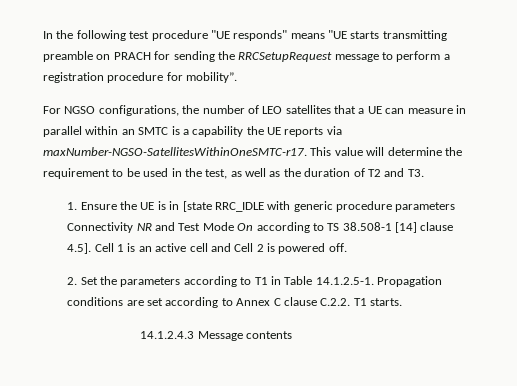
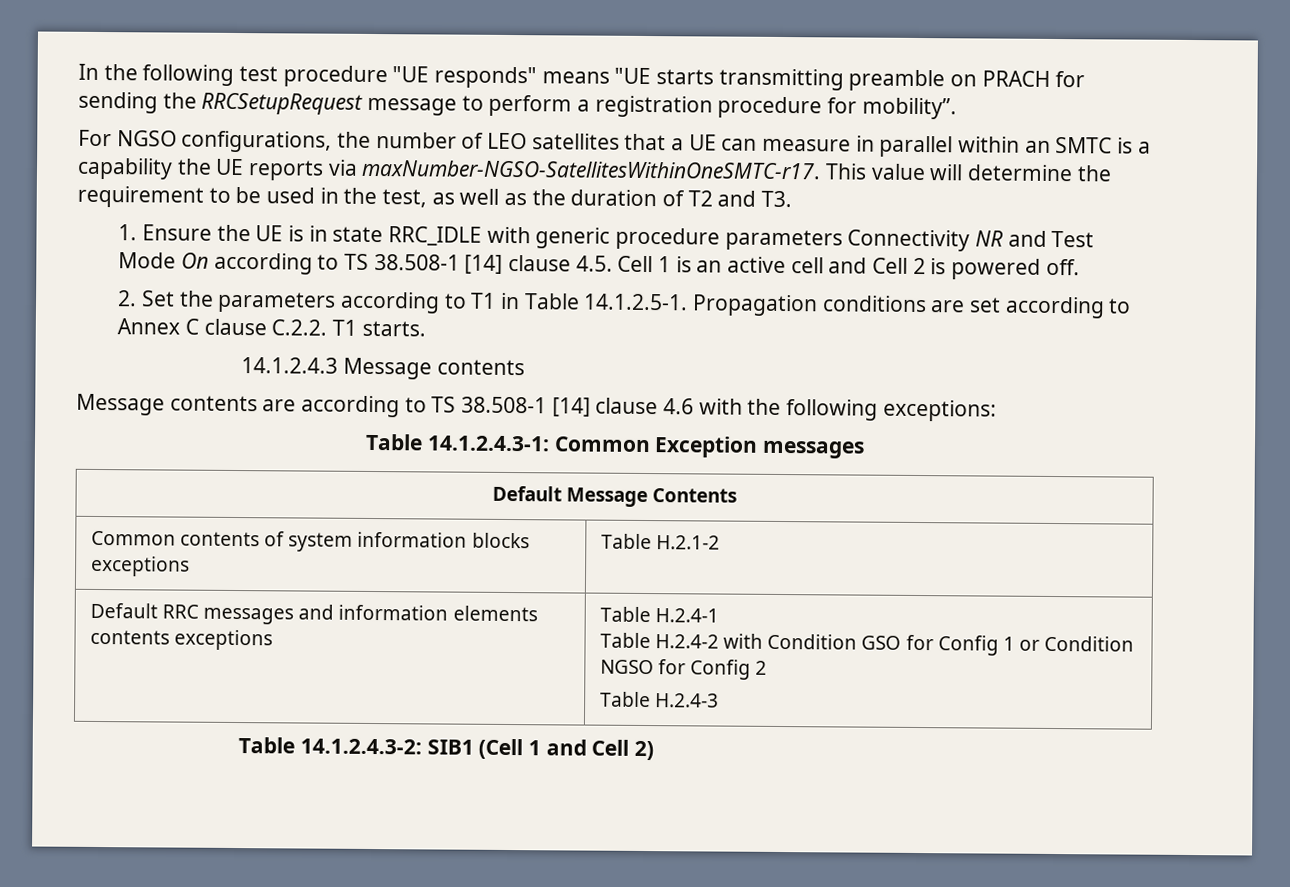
[182,201,212,212] [state -> [332,226,384,243] state
[67,243,92,254] 4.5]. -> [575,255,613,272] 4.5.
(293, 335) none -> [76,393,997,422] [365,433,865,459] [491,485,738,508] [90,530,530,552] [90,555,190,577] [600,533,721,550] [89,602,538,625] [89,629,274,651] [599,606,720,623] [599,632,1135,656] [599,659,768,680] [599,691,720,708] [238,737,655,761] // Message contents are according to TS 38.508-1 [14] clause 4.6 with the following exceptions: // Table 14.1.2.4.3-1: Common Exception messages // Default Message Contents // Common contents of system information blocks exceptions | Table H.2.1-2 // Default RRC messages and information elements contents exceptions | Table H.2.4-1 // Table H.2.4-2 with Condition GSO for Config 1 or Condition NGSO for Config 2 // Table H.2.4-3 // Table 14.1.2.4.3-2: SIB1 (Cell 1 and Cell 2)

